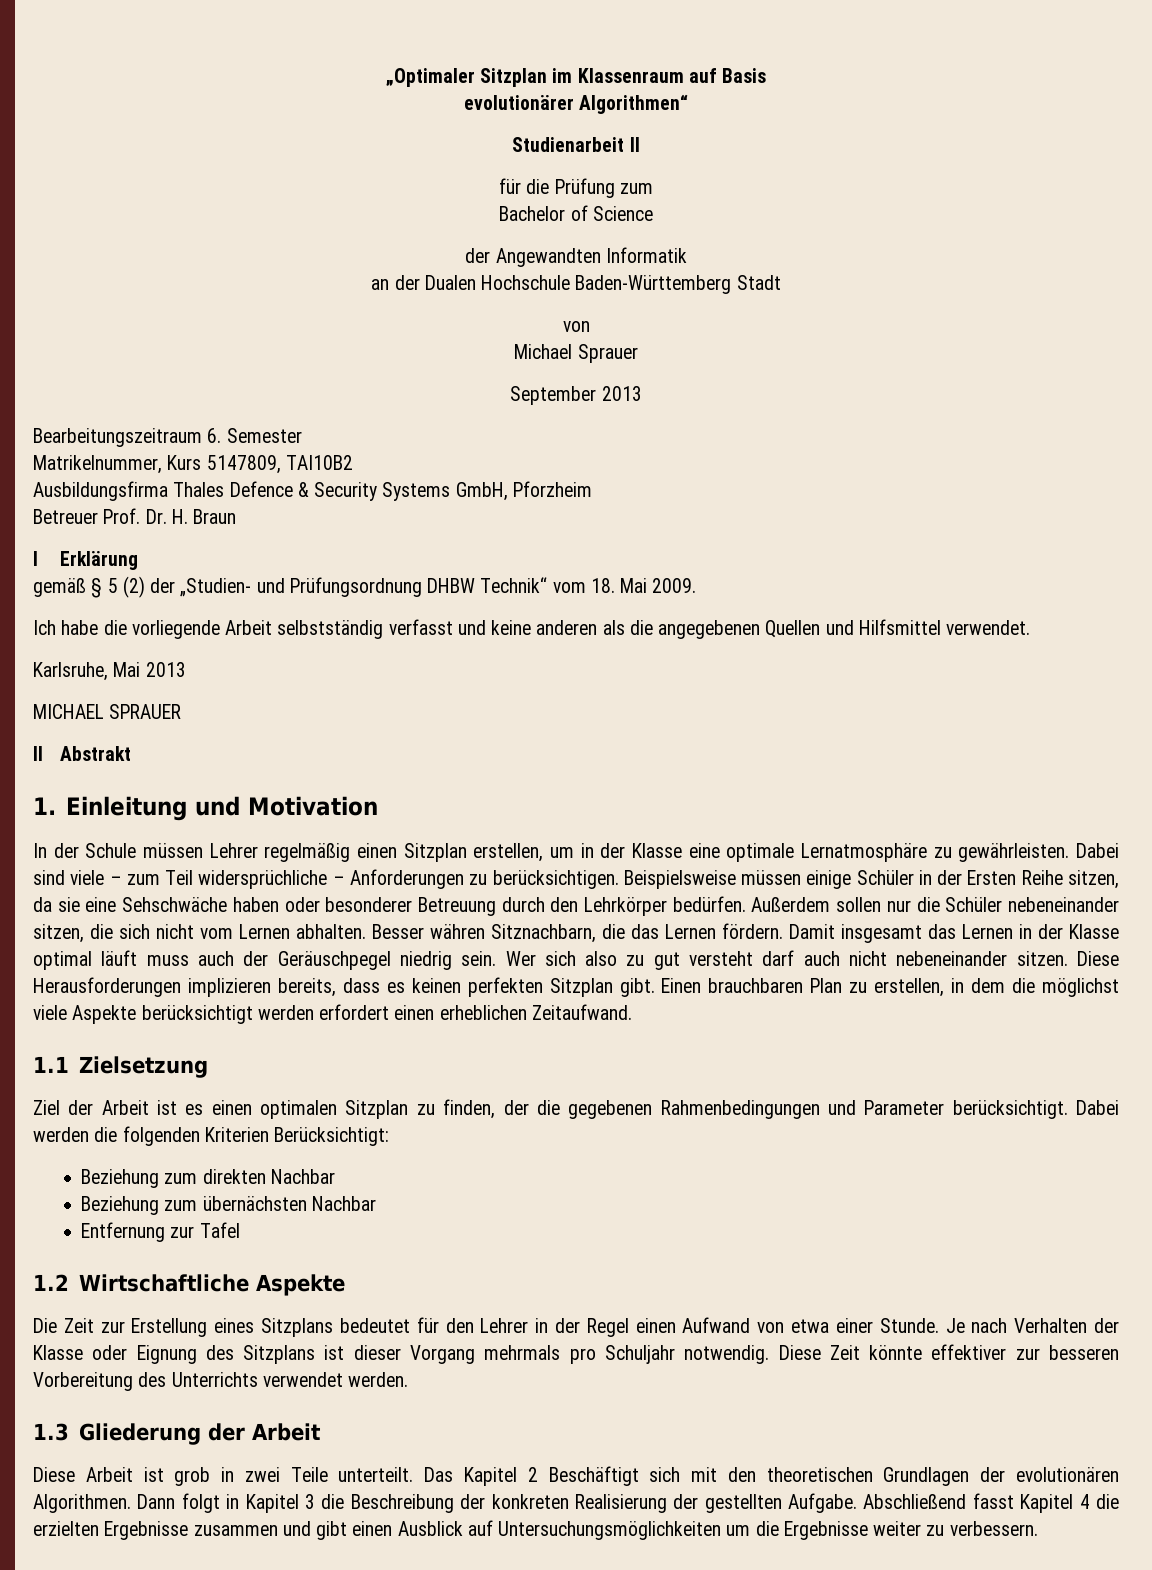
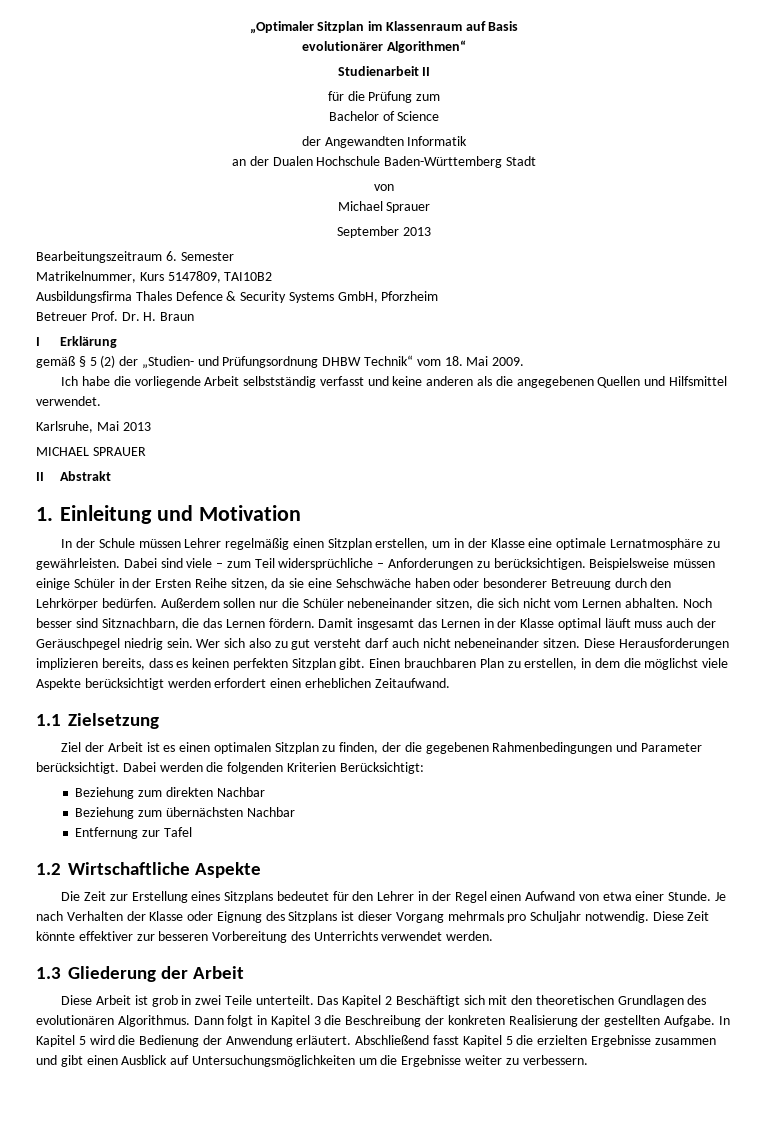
[372,924,485,939] Besser währen -> [682,598,712,608] [36,618,98,628] Noch besser sind
[980,1467,1120,1482] [33,1494,131,1513] der evolutionären Algorithmen. -> [687,995,707,1005] [36,1015,190,1027] des evolutionären Algorithmus.
(858, 1503) none -> [718,1016,730,1025] [36,1035,352,1047] In Kapitel 5 wird die Bedienung der Anwendung erläutert.
[1079,1494,1090,1509] 4 -> [505,1036,513,1045] 5

